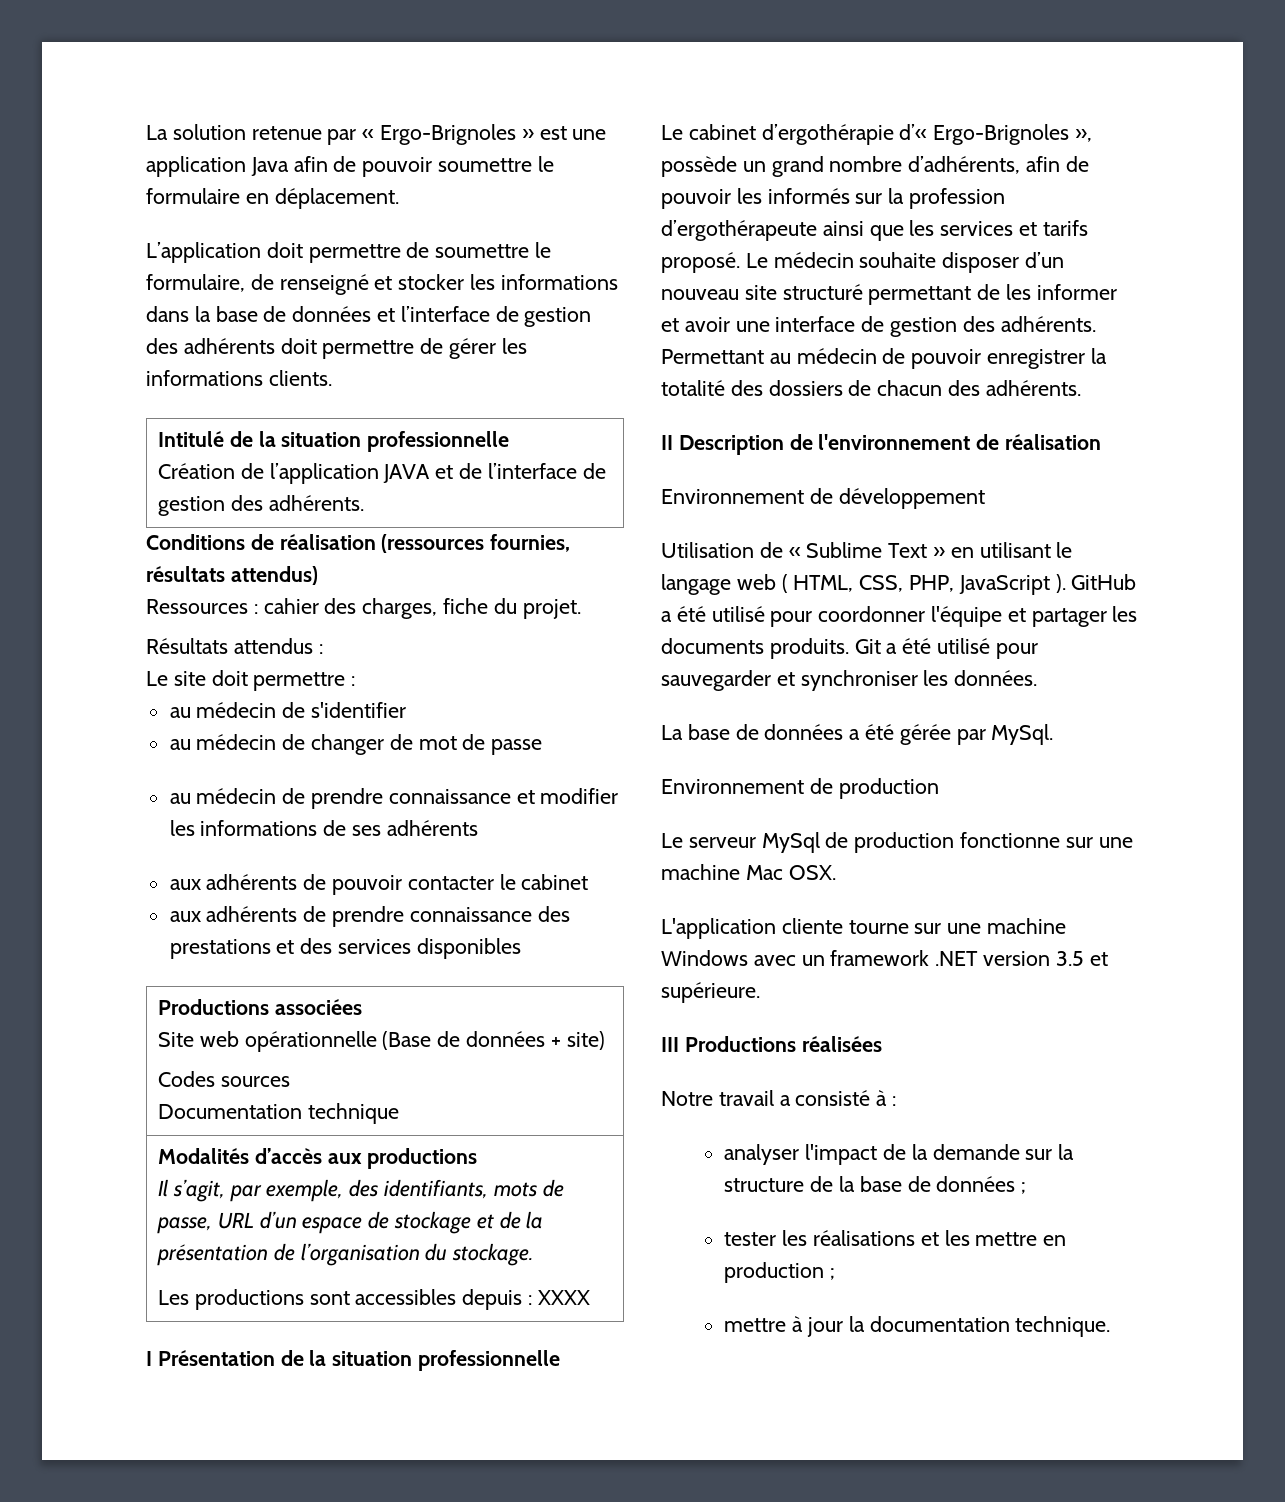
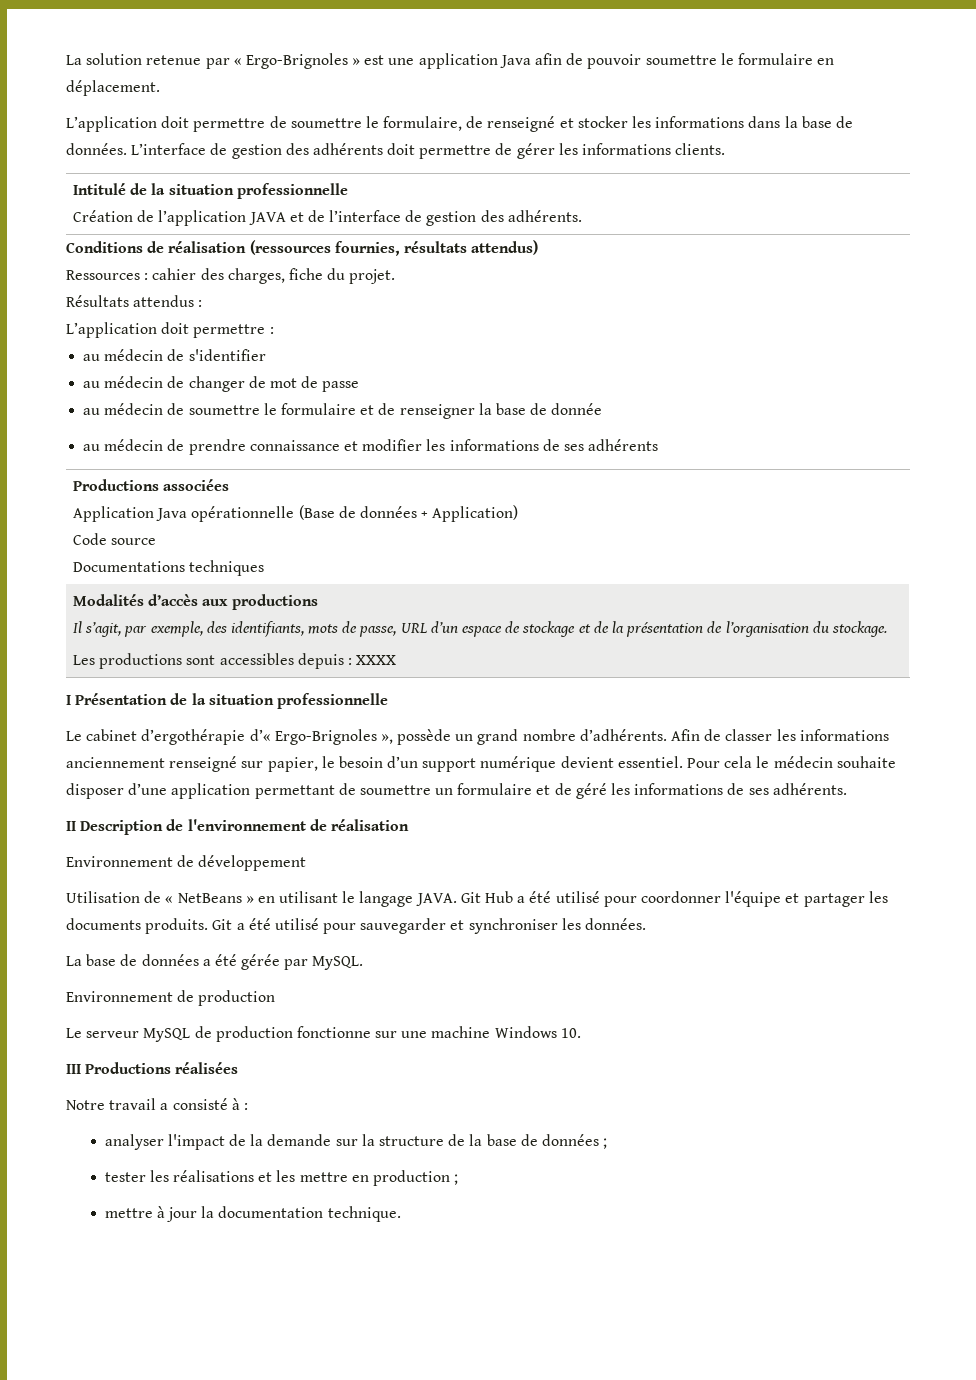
[292,306,490,322] données et l’interface -> [66,143,207,155] données. L’interface
[146,671,206,686] Le site -> [66,322,157,338] L’application
(543, 747) none -> [83,403,603,419] // au médecin de soumettre le formulaire et de renseigner la base de donnée
[169,874,589,895] [169,906,570,927] [169,938,521,959] // aux adhérents de pouvoir contacter le cabinet // aux adhérents de prendre connaissance des prestations et des services disponibles -> (659, 445) none
[157,1031,239,1047] Site web -> [72,506,188,522] Application Java
[566,1031,605,1050] [157,1071,290,1087] [157,1103,399,1124] site) // Codes sources // Documentation technique -> [432,505,519,522] [72,533,157,545] [72,560,265,576] Application) // Code source // Documentations techniques
[908,156,1089,174] [661,188,1006,209] [661,220,1088,241] [661,252,1065,273] [661,284,1117,305] [661,316,1096,337] [661,348,1107,369] [661,380,981,396] d’adhérents, afin de pouvoir les informés sur la profession d’ergothérapeute ainsi que les services et tarifs proposé. Le médecin souhaite disposer d’un nouveau site structuré permettant de les informer et avoir une interface de gestion des adhérents. Permettant au médecin de pouvoir enregistrer la totalité des dossiers de chacun des -> [579,729,889,741] [66,756,896,772] [66,783,769,799] d’adhérents. Afin de classer les informations anciennement renseigné sur papier, le besoin d’un support numérique devient essentiel. Pour cela le médecin souhaite disposer d’une application permettant de soumettre un formulaire et de géré les informations de ses
[806,542,928,558] Sublime Text -> [177,893,242,903] NetBeans
[736,574,1137,595] web ( HTML, CSS, PHP, JavaScript ). GitHub -> [415,891,514,906] JAVA. Git Hub
[991,724,1054,745] MySql. -> [312,956,364,970] MySQL.
[761,832,820,853] MySql -> [143,1028,191,1042] MySQL
[745,865,836,880] [661,918,1066,939] [661,950,1108,966] [661,982,760,1003] Mac OSX. // L'application cliente tourne sur une machine Windows avec un framework .NET version 3.5 et supérieure. -> [494,1026,581,1038] Windows 10.

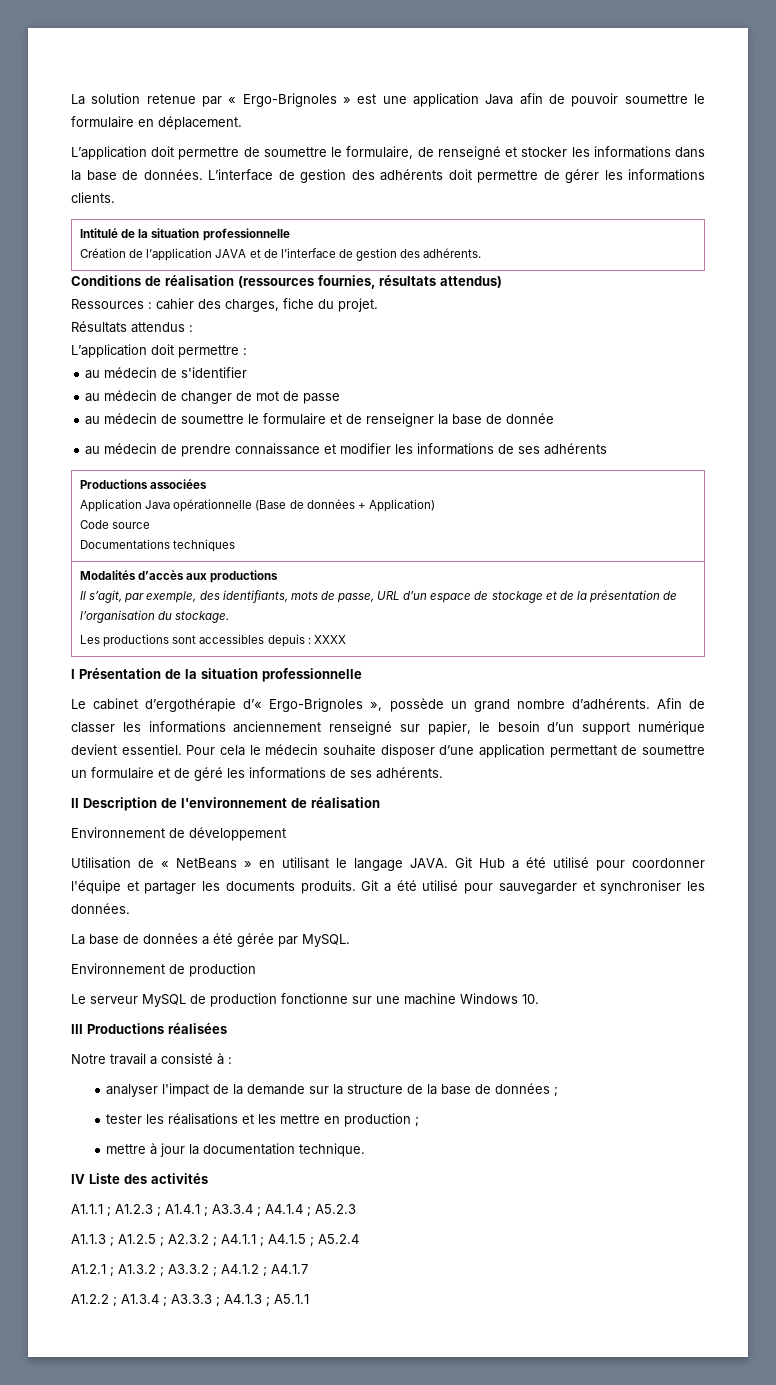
(401, 1214) none -> [71,1173,208,1184] [71,1204,356,1217] [71,1234,359,1247] [71,1264,308,1277] [71,1294,309,1307] // IV Liste des activités // A1.1.1 ; A1.2.3 ; A1.4.1 ; A3.3.4 ; A4.1.4 ; A5.2.3 // A1.1.3 ; A1.2.5 ; A2.3.2 ; A4.1.1 ; A4.1.5 ; A5.2.4 // A1.2.1 ; A1.3.2 ; A3.3.2 ; A4.1.2 ; A4.1.7 // A1.2.2 ; A1.3.4 ; A3.3.3 ; A4.1.3 ; A5.1.1

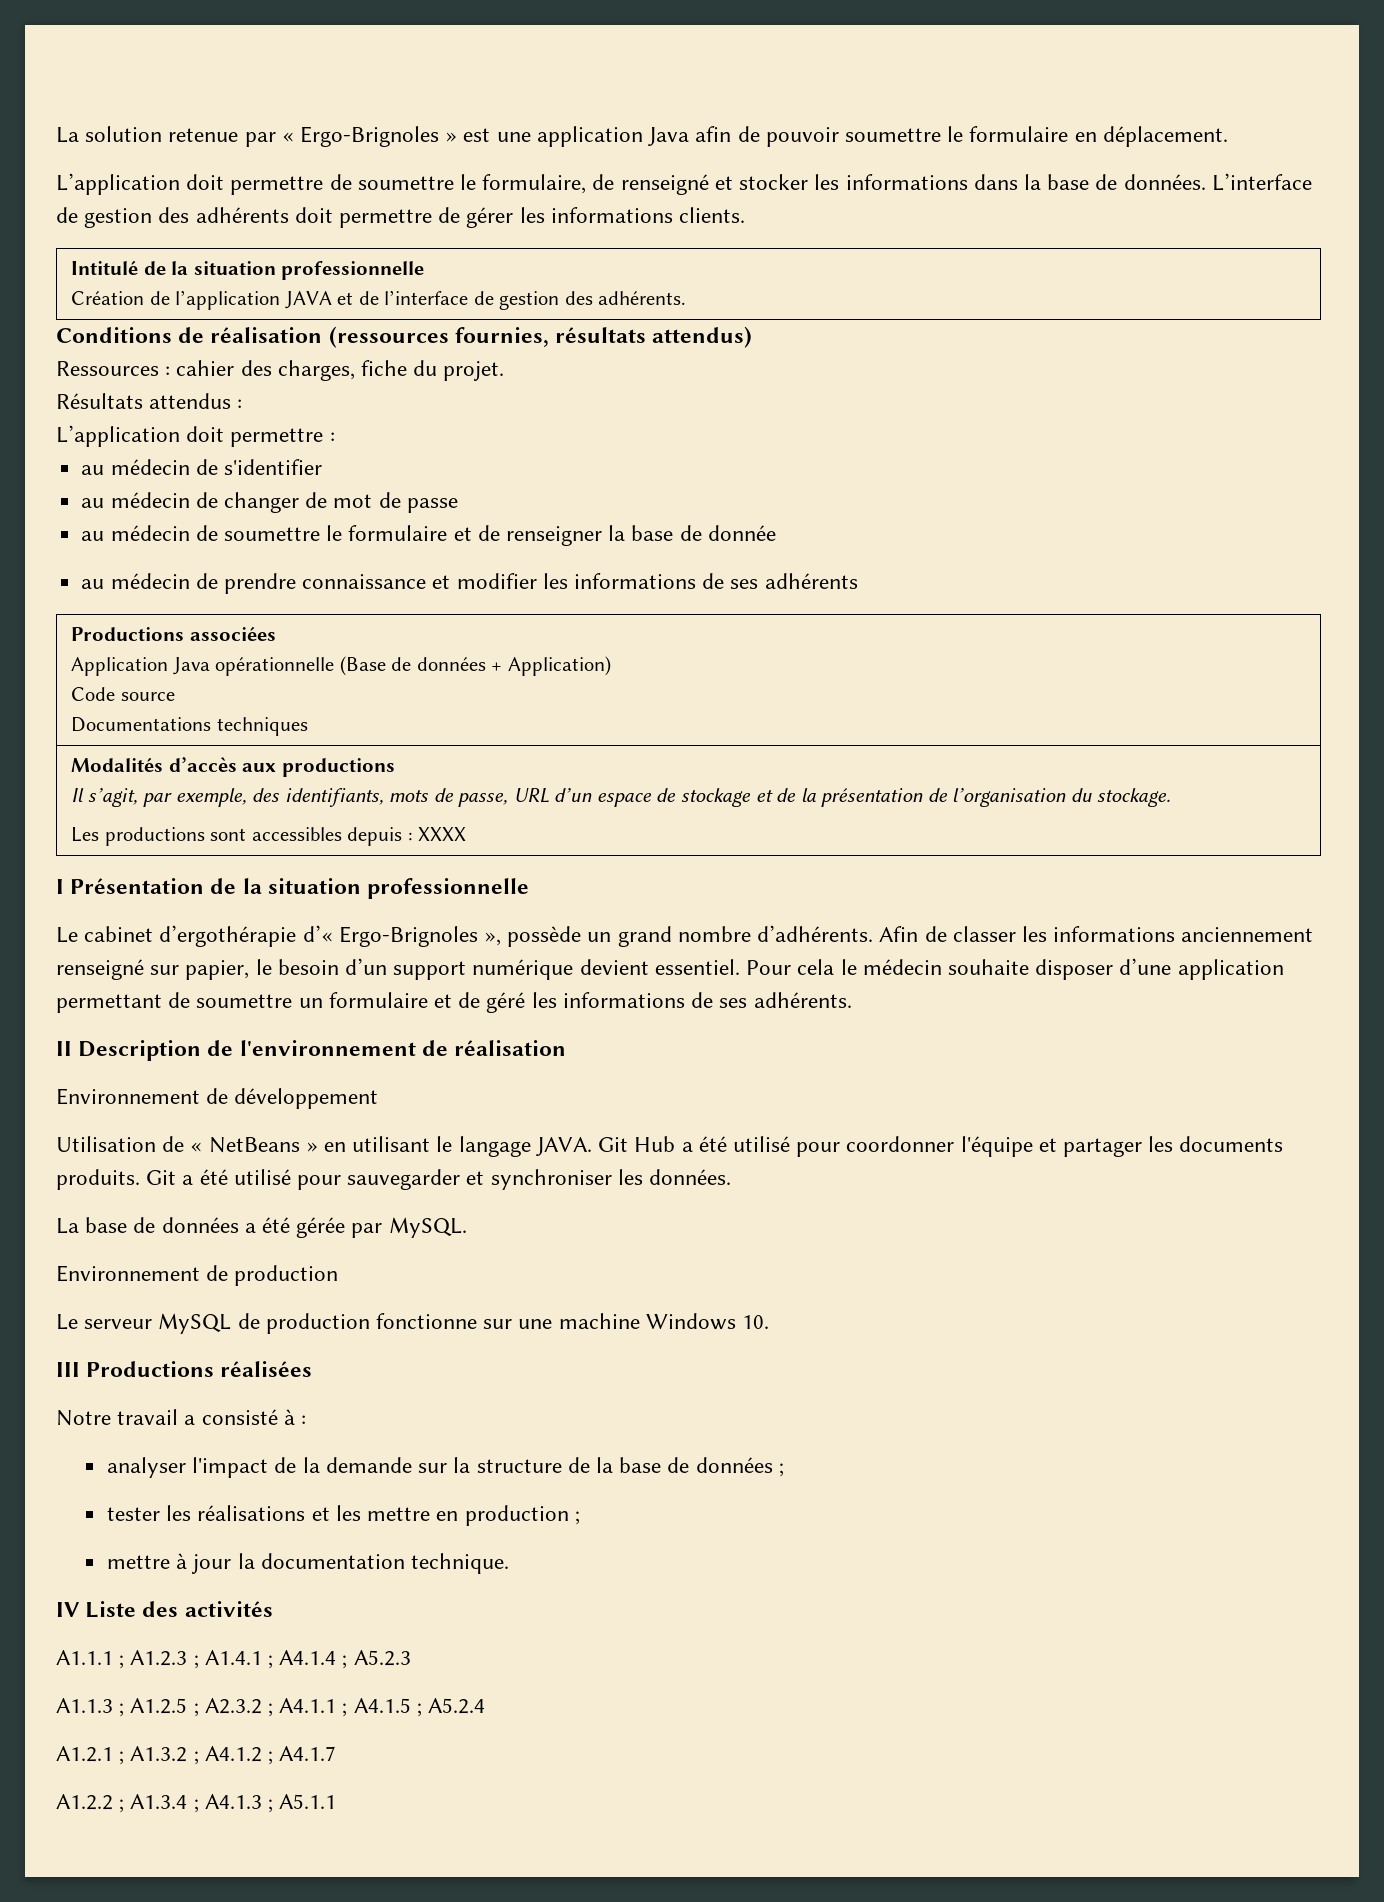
[212,1204,261,1217] A3.3.4 ; -> (274, 1662) none
[168,1264,217,1277] A3.3.2 ; -> (199, 1758) none
[171,1294,220,1307] A3.3.3 ; -> (199, 1806) none

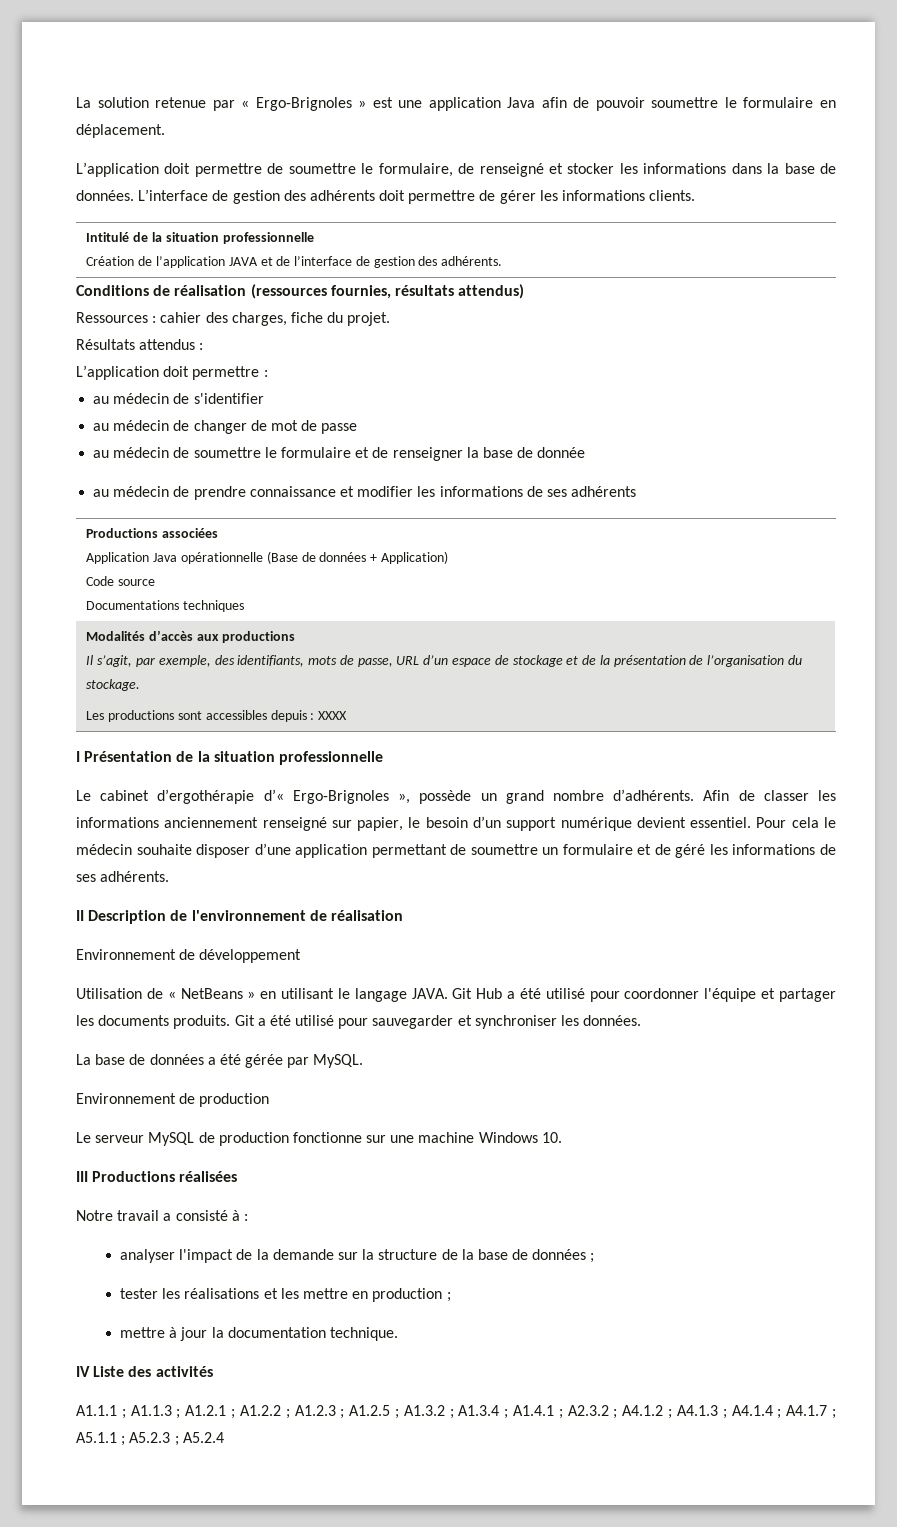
[130,1650,411,1669] [56,1698,486,1717] [56,1746,337,1765] [56,1794,337,1813] A1.2.3 ; A1.4.1 ; A4.1.4 ; A5.2.3 // A1.1.3 ; A1.2.5 ; A2.3.2 ; A4.1.1 ; A4.1.5 ; A5.2.4 // A1.2.1 ; A1.3.2 ; A4.1.2 ; A4.1.7 // A1.2.2 ; A1.3.4 ; A4.1.3 ; A5.1.1 -> [130,1405,836,1419] [76,1432,224,1446] A1.1.3 ; A1.2.1 ; A1.2.2 ; A1.2.3 ; A1.2.5 ; A1.3.2 ; A1.3.4 ; A1.4.1 ; A2.3.2 ; A4.1.2 ; A4.1.3 ; A4.1.4 ; A4.1.7 ; A5.1.1 ; A5.2.3 ; A5.2.4

